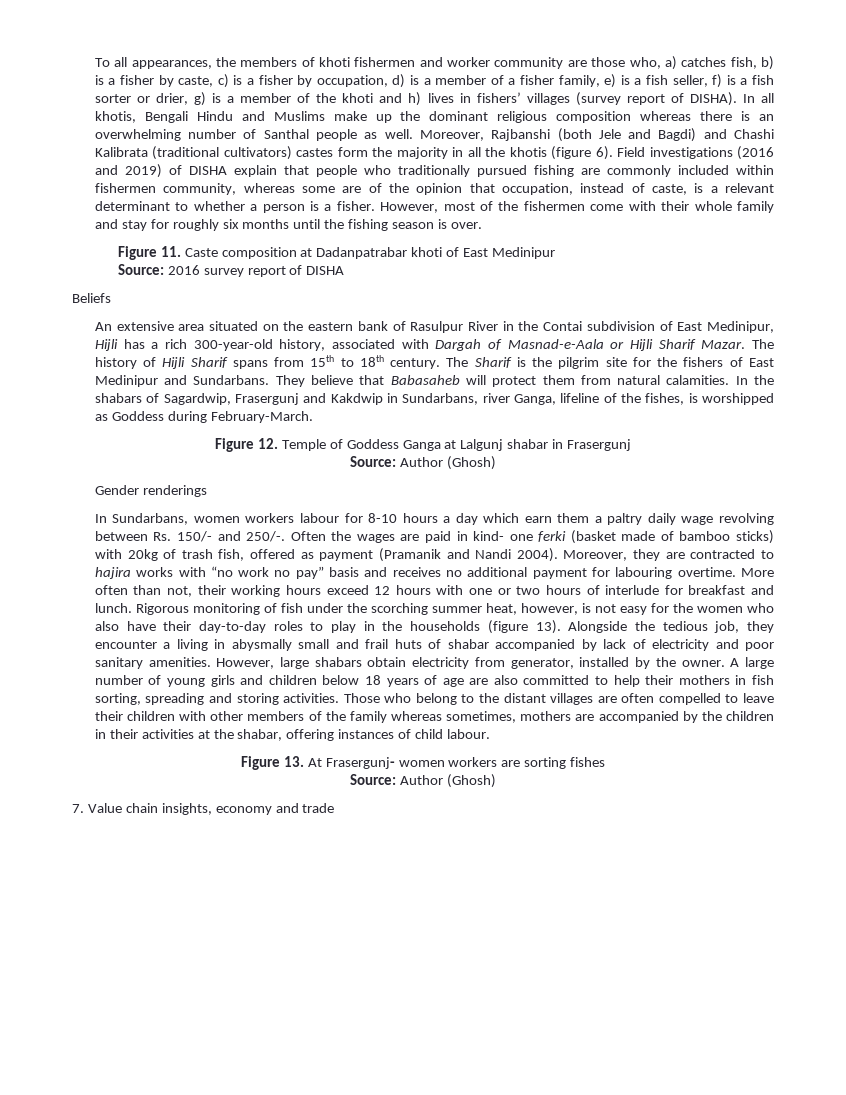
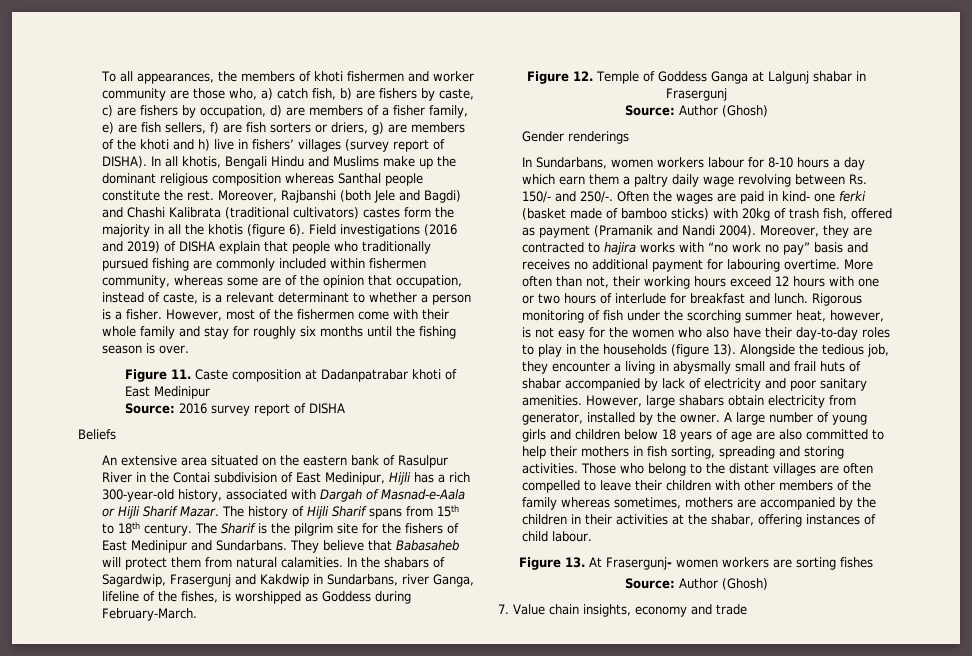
[681,57,727,67] catches -> [276,88,308,99] catch
[94,74,487,88] is a fisher by caste, c) is a fisher by occupation, d) is a member -> [355,88,474,101] [101,105,363,118] are fishers by caste, c) are fishers by occupation, d) are members
[620,74,774,88] [94,92,292,106] is a fish seller, f) is a fish sorter or drier, g) is a member -> [117,122,465,135] are fish sellers, f) are fish sorters or driers, g) are members
[427,93,454,103] lives -> [213,139,234,150] live
[700,111,774,121] [94,129,413,141] there is an overwhelming number of Santhal people as well. -> [337,173,423,186] [101,190,214,201] Santhal people constitute the rest.

